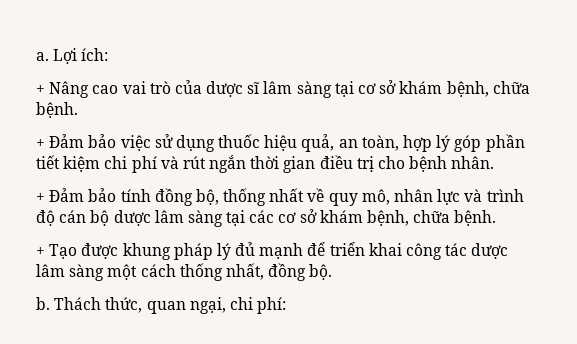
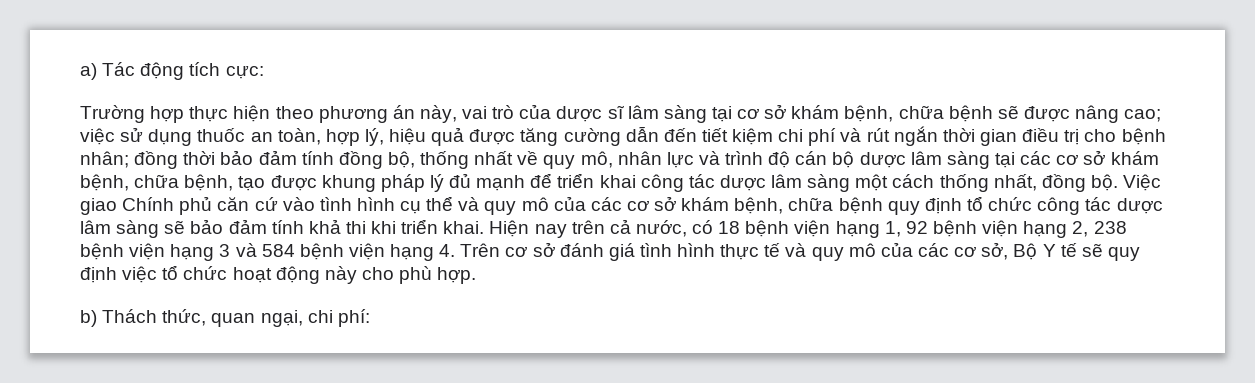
[36,48,109,64] [36,81,119,98] a. Lợi ích: // + Nâng cao -> [80,62,264,80] [80,105,457,123] a) Tác động tích cực: // Trường hợp thực hiện theo phương án này,
[36,102,78,118] [36,134,117,148] bệnh. // + Đảm bảo -> [948,105,1162,123] bệnh sẽ được nâng cao;
[264,134,335,152] hiệu quả, -> (246, 135) none
[436,134,525,152] lý góp phần -> [364,126,697,146] lý, hiệu quả được tăng cường dẫn đến
[451,156,495,169] [36,188,117,202] nhân. // + Đảm bảo -> [80,150,297,169] nhân; đồng thời bảo đảm
[454,210,497,226] [36,244,78,259] bệnh. // + Tạo -> [184,174,266,191] bệnh, tạo
[36,297,50,310] // b. -> [1123,174,1162,191] [80,196,1163,215] [80,219,1127,238] [80,242,1140,261] [80,265,477,284] [80,310,97,327] Việc giao Chính phủ căn cứ vào tình hình cụ thể và quy mô của các cơ sở khám bệnh, chữa bệnh quy định tổ chức công tác dược lâm sàng sẽ bảo đảm tính khả thi khi triển khai. Hiện nay trên cả nước, có 18 bệnh viện hạng 1, 92 bệnh viện hạng 2, 238 bệnh viện hạng 3 và 584 bệnh viện hạng 4. Trên cơ sở đánh giá tình hình thực tế và quy mô của các cơ sở, Bộ Y tế sẽ quy định việc tổ chức hoạt động này cho phù hợp. // b)

